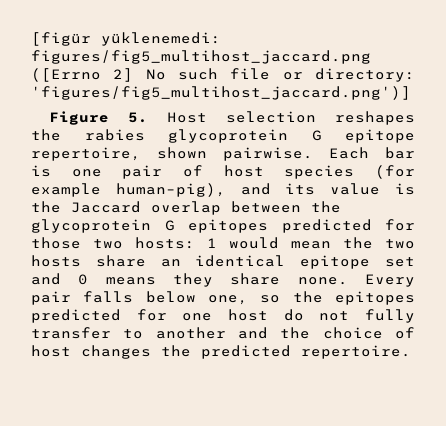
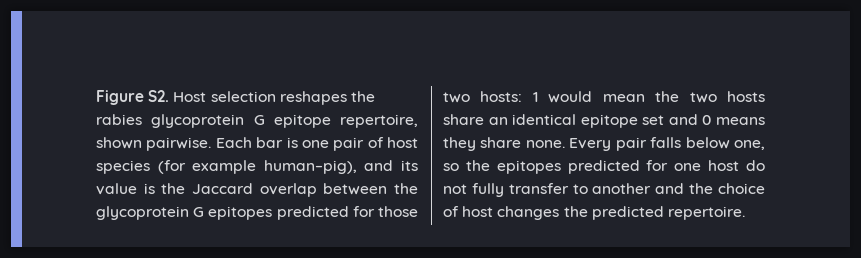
[31,32,221,46] [31,50,371,64] [31,68,415,82] [31,86,411,100] [48,111,148,125] [figür yüklenemedi: figures/fig5_multihost_jaccard.png ([Errno 2] No such file or directory: 'figures/fig5_multihost_jaccard.png')] // Figure 5. -> [96,90,170,105] Figure S2.

